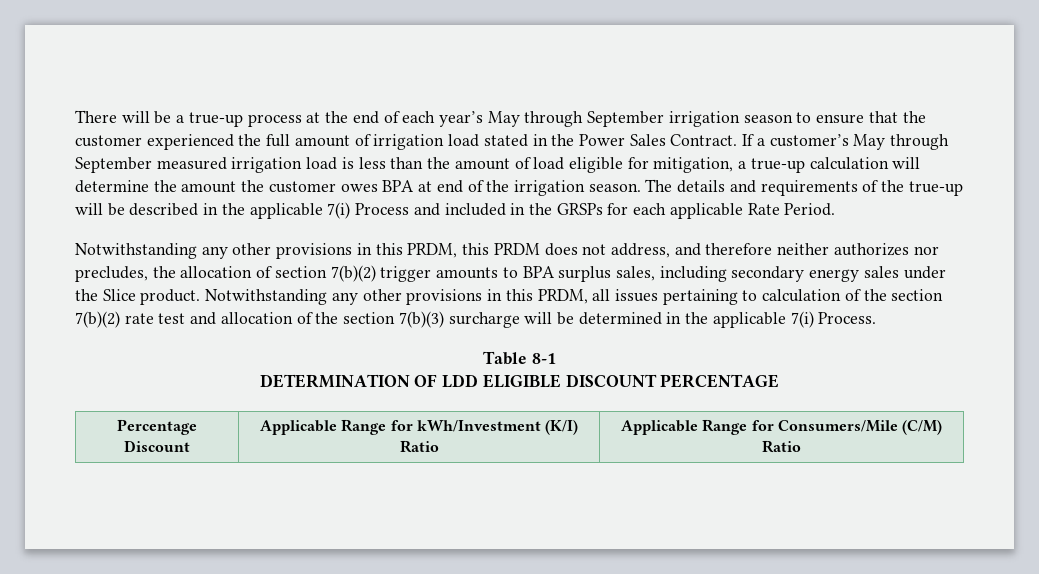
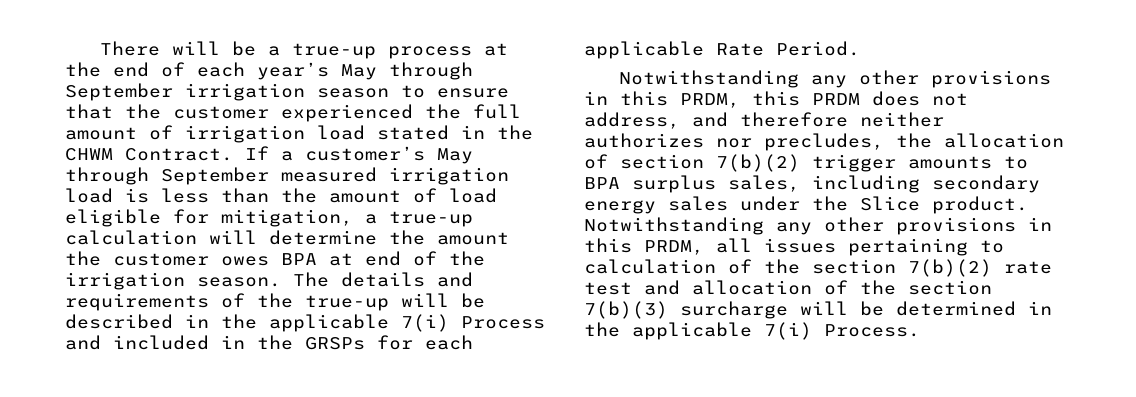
[578,134,666,146] Power Sales -> [65,148,113,161] CHWM
[483,351,556,365] [259,374,780,388] [117,419,197,435] [124,440,190,452] [259,419,579,435] [399,440,439,453] [620,419,943,435] [762,440,801,453] // Table 8-1 // DETERMINATION OF LDD ELIGIBLE DISCOUNT PERCENTAGE // Percentage Discount | Applicable Range for kWh/Investment (K/I) Ratio | Applicable Range for Consumers/Mile (C/M) Ratio -> (920, 330) none

